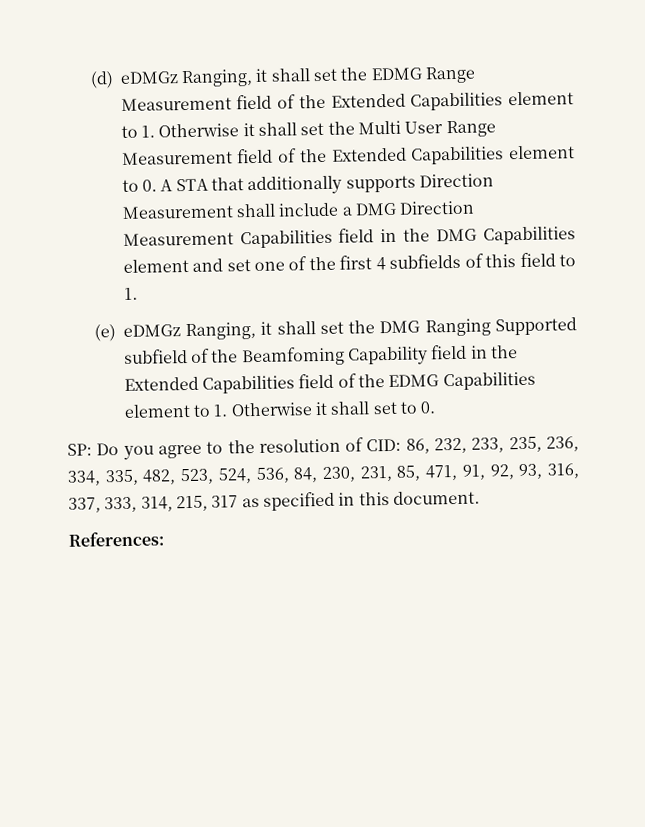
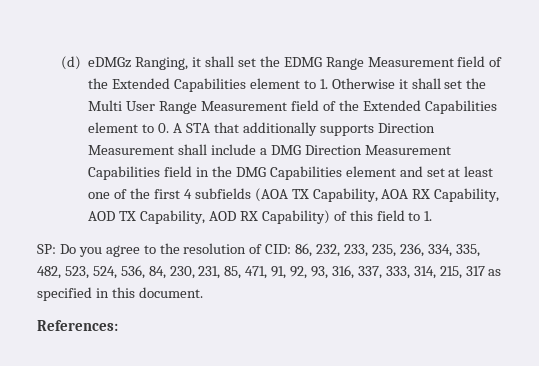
(251, 265) none -> [448,166,494,177] at least
(462, 261) none -> [254,188,500,202] [88,210,330,224] (AOA TX Capability, AOA RX Capability, AOD TX Capability, AOD RX Capability)
[93,317,577,342] [123,344,518,367] [123,371,536,394] [123,401,437,418] // (e) eDMGz Ranging, it shall set the DMG Ranging Supported subfield of the Beamfoming Capability field in the Extended Capabilities field of the EDMG Capabilities element to 1. Otherwise it shall set to 0. -> (433, 216) none

